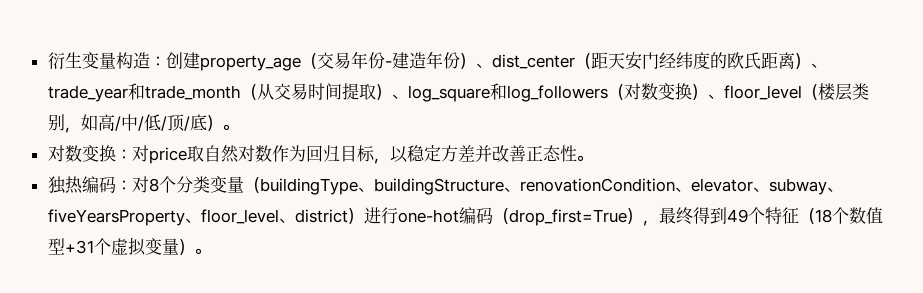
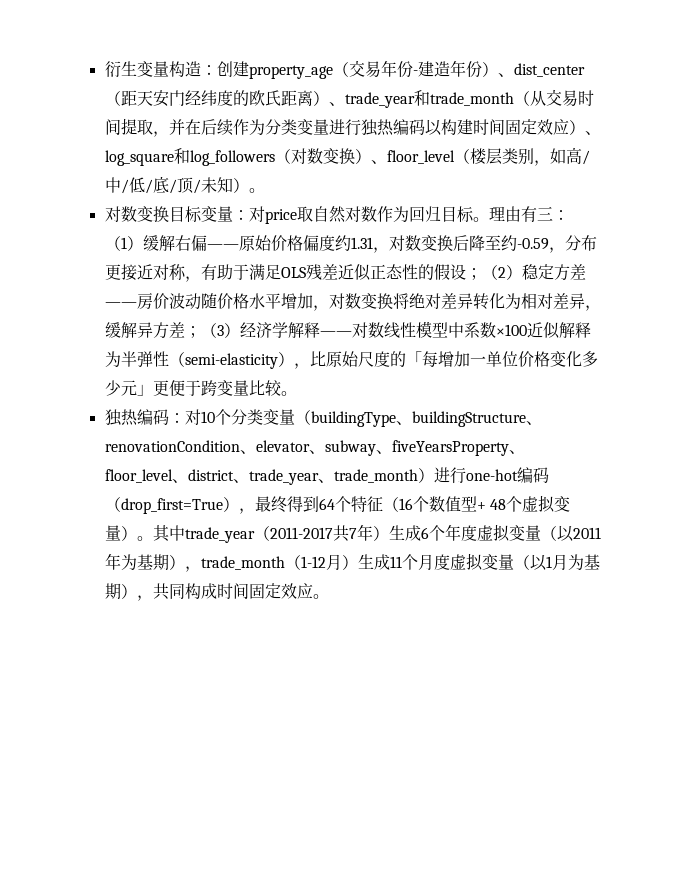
(376, 91) none -> [152,119,569,137] ，并在后续作为分类变量进行独热编码以构建时间固定效应
[166,114,207,132] 顶/底 -> [152,176,233,194] 底/顶/未知
(116, 153) none -> [168,206,233,223] 目标变量
[373,145,577,164] ，以稳定方差并改善正态性 -> [472,206,569,222] [104,235,597,253] [104,264,586,282] [104,293,601,311] [104,321,591,339] [104,351,598,369] [104,380,282,396] 。理由有三：（1）缓解右偏——原始价格偏度约1.31，对数变换后降至约-0.59，分布更接近对称，有助于满足OLS残差近似正态性的假设；（2）稳定方差——房价波动随价格水平增加，对数变换将绝对差异转化为相对差异，缓解异方差；（3）经济学解释——对数线性模型中系数×100近似解释为半弹性（semi-elasticity），比原始尺度的「每增加一单位价格变化多少元」更便于跨变量比较
[148,178,159,192] 8 -> [200,411,215,423] 10
(348, 216) none -> [232,469,418,485] 、trade_year、trade_month
[726,209,748,223] 49 -> [318,498,335,510] 64
[814,209,832,223] 18 -> [398,498,413,510] 16
[64,240,94,254] +31 -> [476,499,506,510] + 48
(211, 251) none -> [152,524,601,543] [104,553,600,572] [104,583,329,601] 其中trade_year（2011-2017共7年）生成6个年度虚拟变量（以2011年为基期），trade_month（1-12月）生成11个月度虚拟变量（以1月为基期），共同构成时间固定效应。

